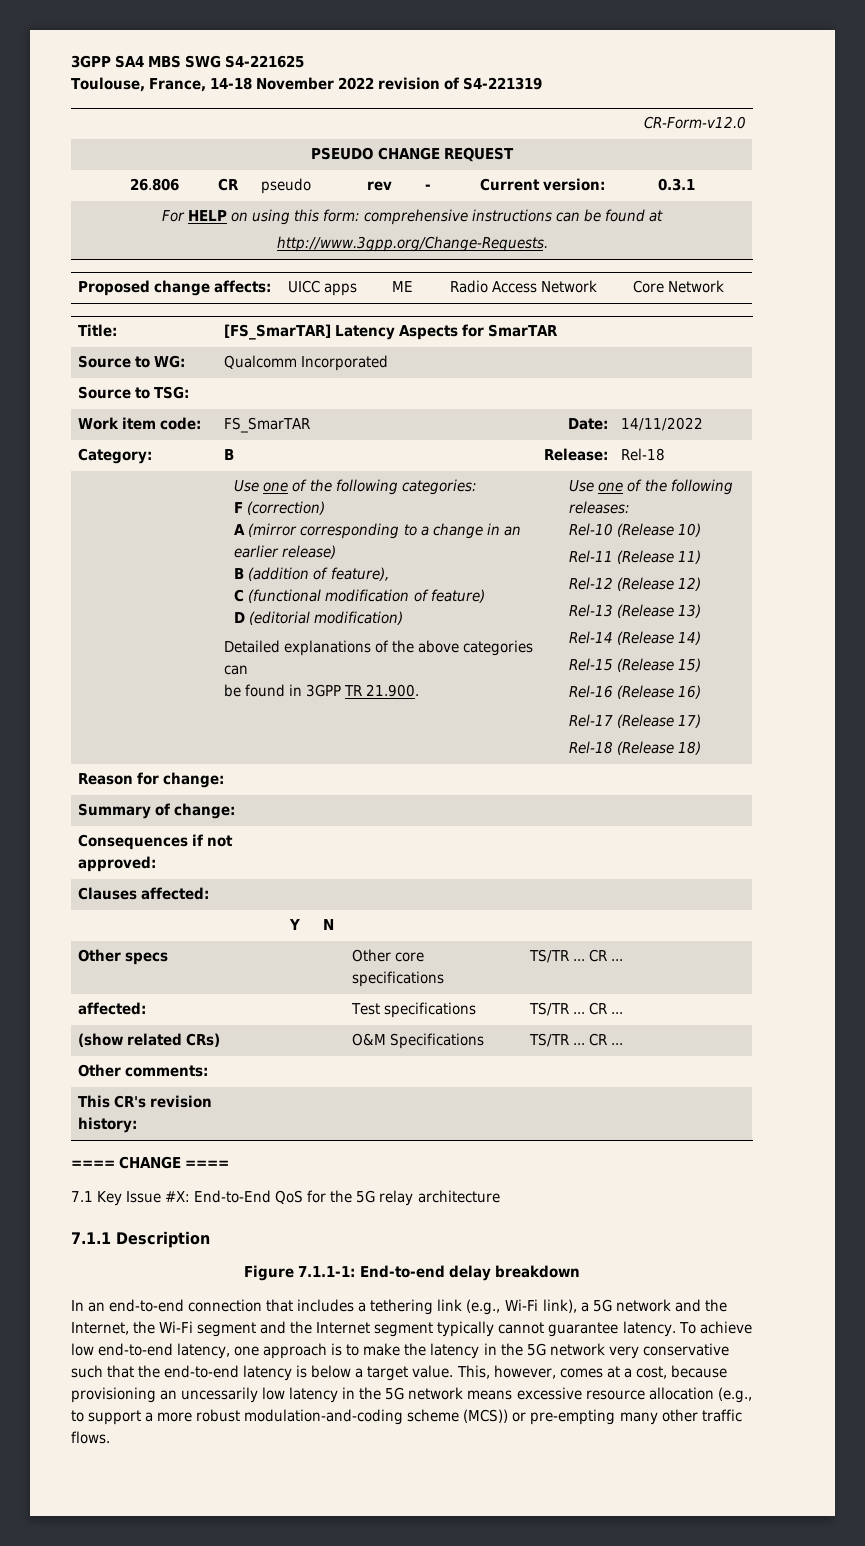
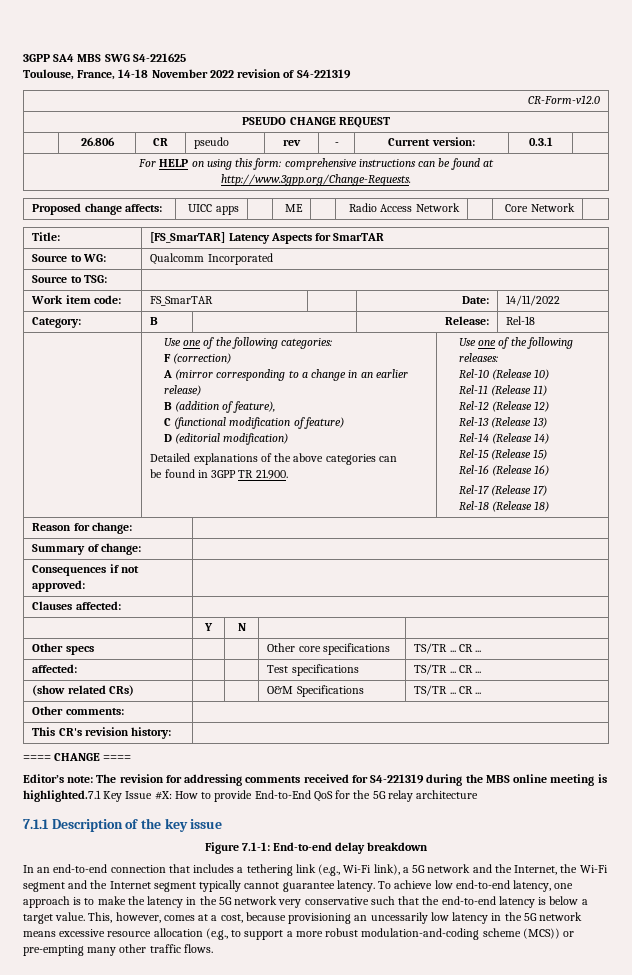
[71,1191,191,1206] 7.1 Key Issue #X: -> [23,774,607,786] [23,790,253,802] Editor’s note: The revision for addressing comments received for S4-221319 during the MBS online meeting is highlighted.7.1 Key Issue #X: How to provide
(210, 1239) none -> [125,818,223,832] of the key issue
[298,1266,356,1277] 7.1.1-1: -> [241,842,270,851] 7.1-1:

